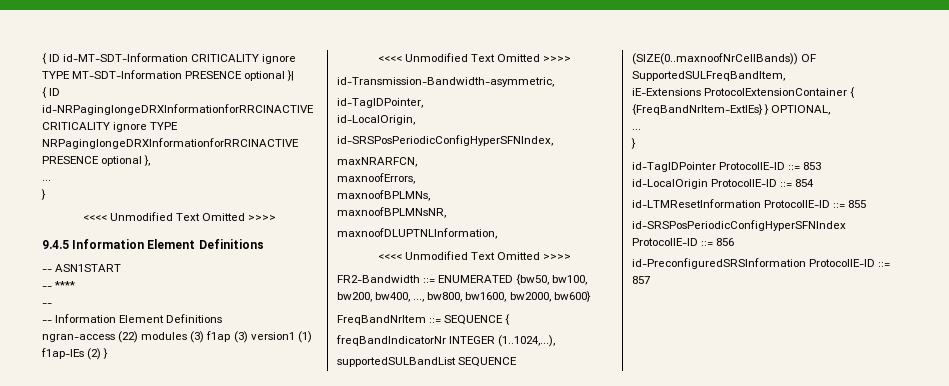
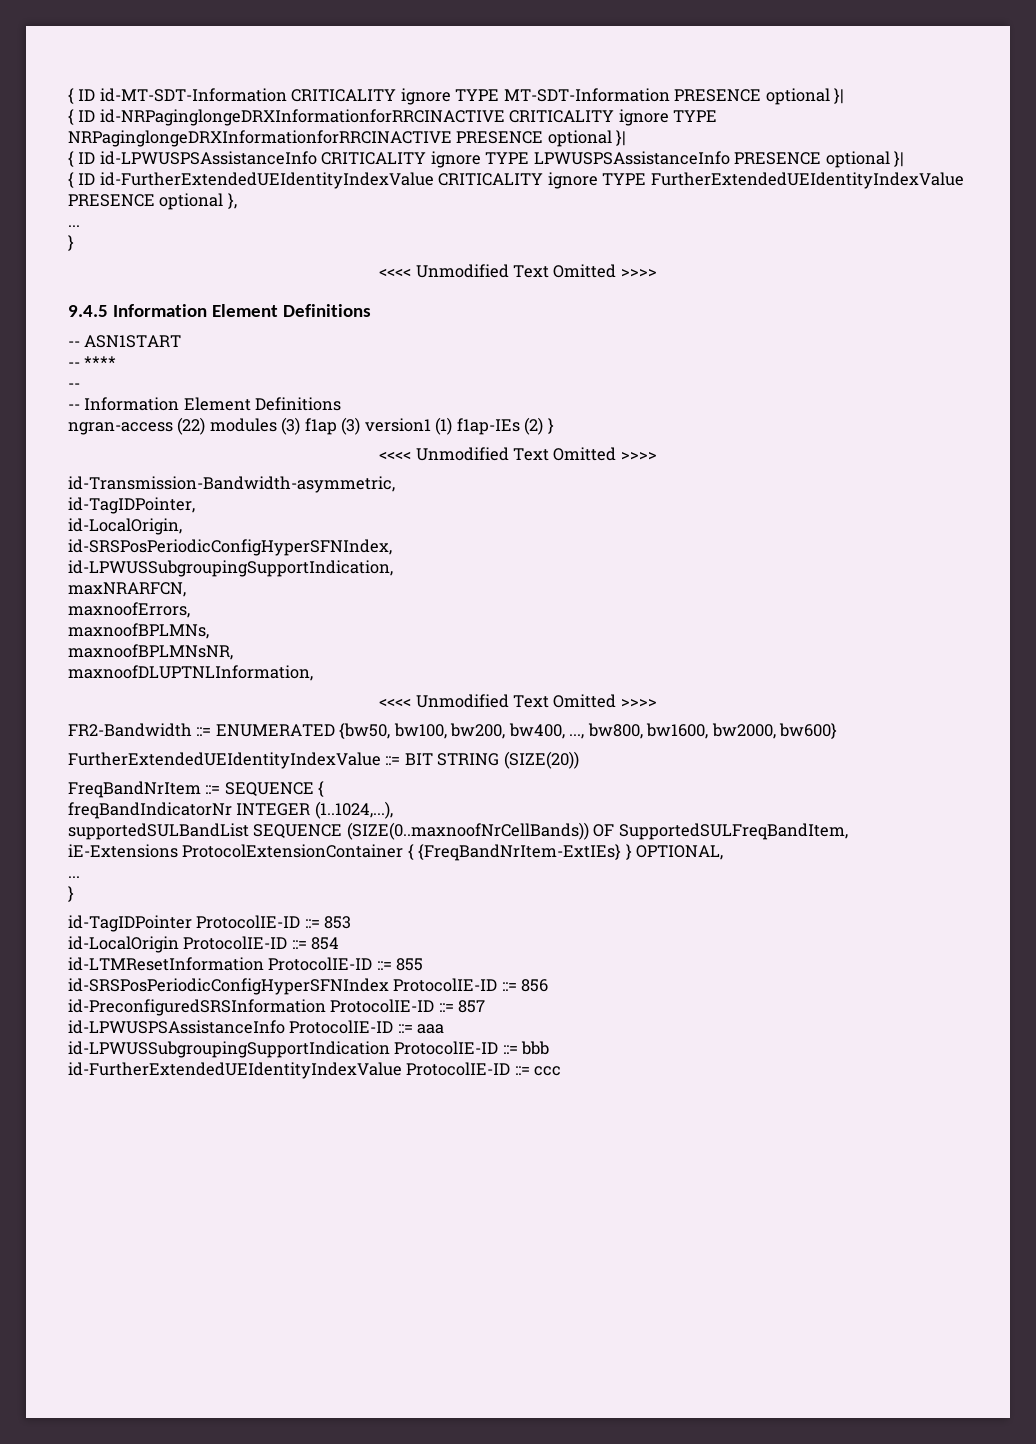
(143, 161) none -> [616,130,627,146] [68,151,905,168] [68,172,964,189] [68,193,224,210] }| // { ID id-LPWUSPSAssistanceInfo CRITICALITY ignore TYPE LPWUSPSAssistanceInfo PRESENCE optional }| // { ID id-FurtherExtendedUEIdentityIndexValue CRITICALITY ignore TYPE FurtherExtendedUEIdentityIndexValue PRESENCE optional
(553, 140) none -> [68,560,393,577] // id-LPWUSSubgroupingSupportIndication,
(591, 296) none -> [68,751,579,769] // FurtherExtendedUEIdentityIndexValue ::= BIT STRING (SIZE(20))
(650, 280) none -> [68,1020,445,1034] [68,1041,550,1058] [68,1062,562,1079] // id-LPWUSPSAssistanceInfo ProtocolIE-ID ::= aaa // id-LPWUSSubgroupingSupportIndication ProtocolIE-ID ::= bbb // id-FurtherExtendedUEIdentityIndexValue ProtocolIE-ID ::= ccc

